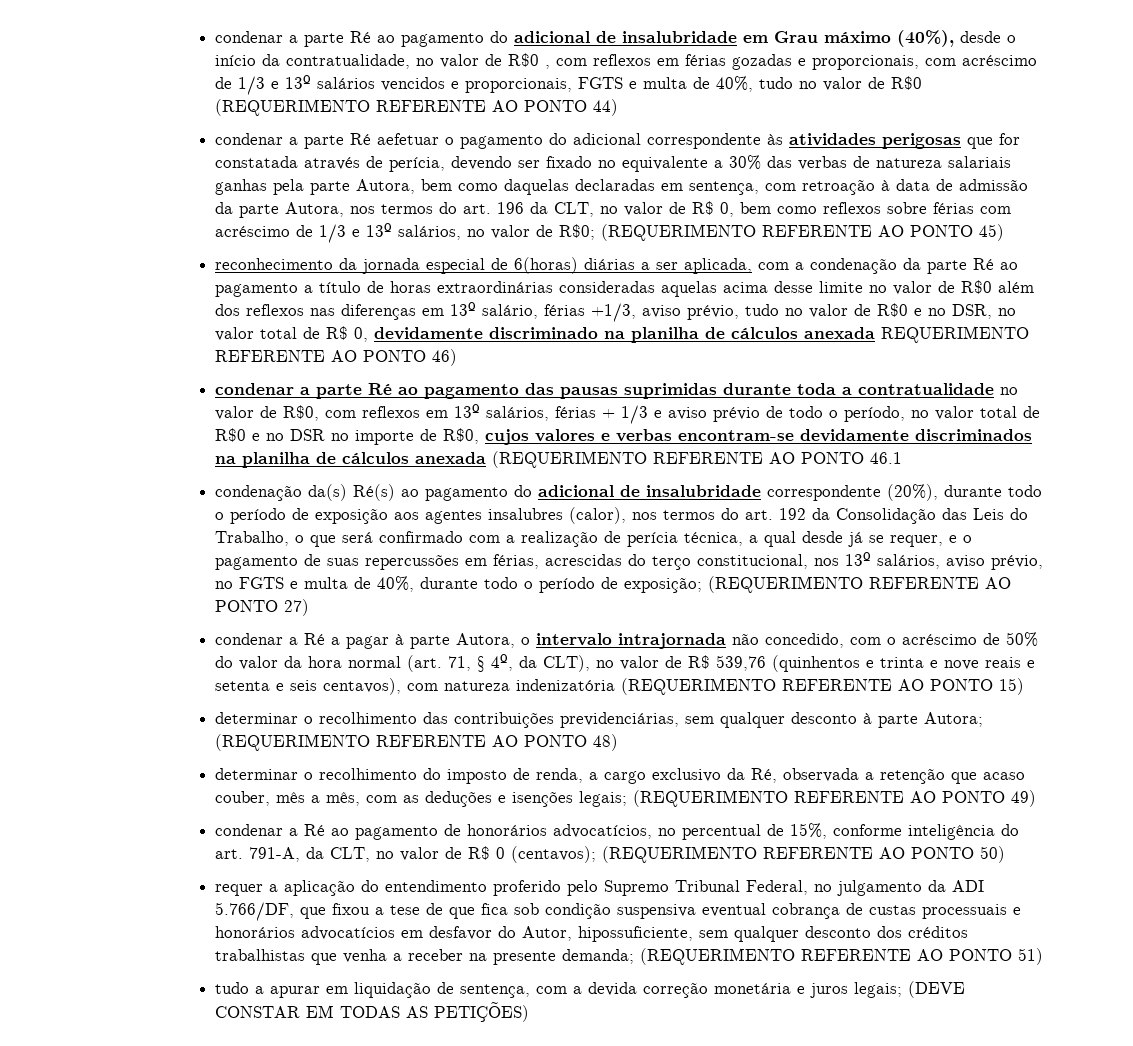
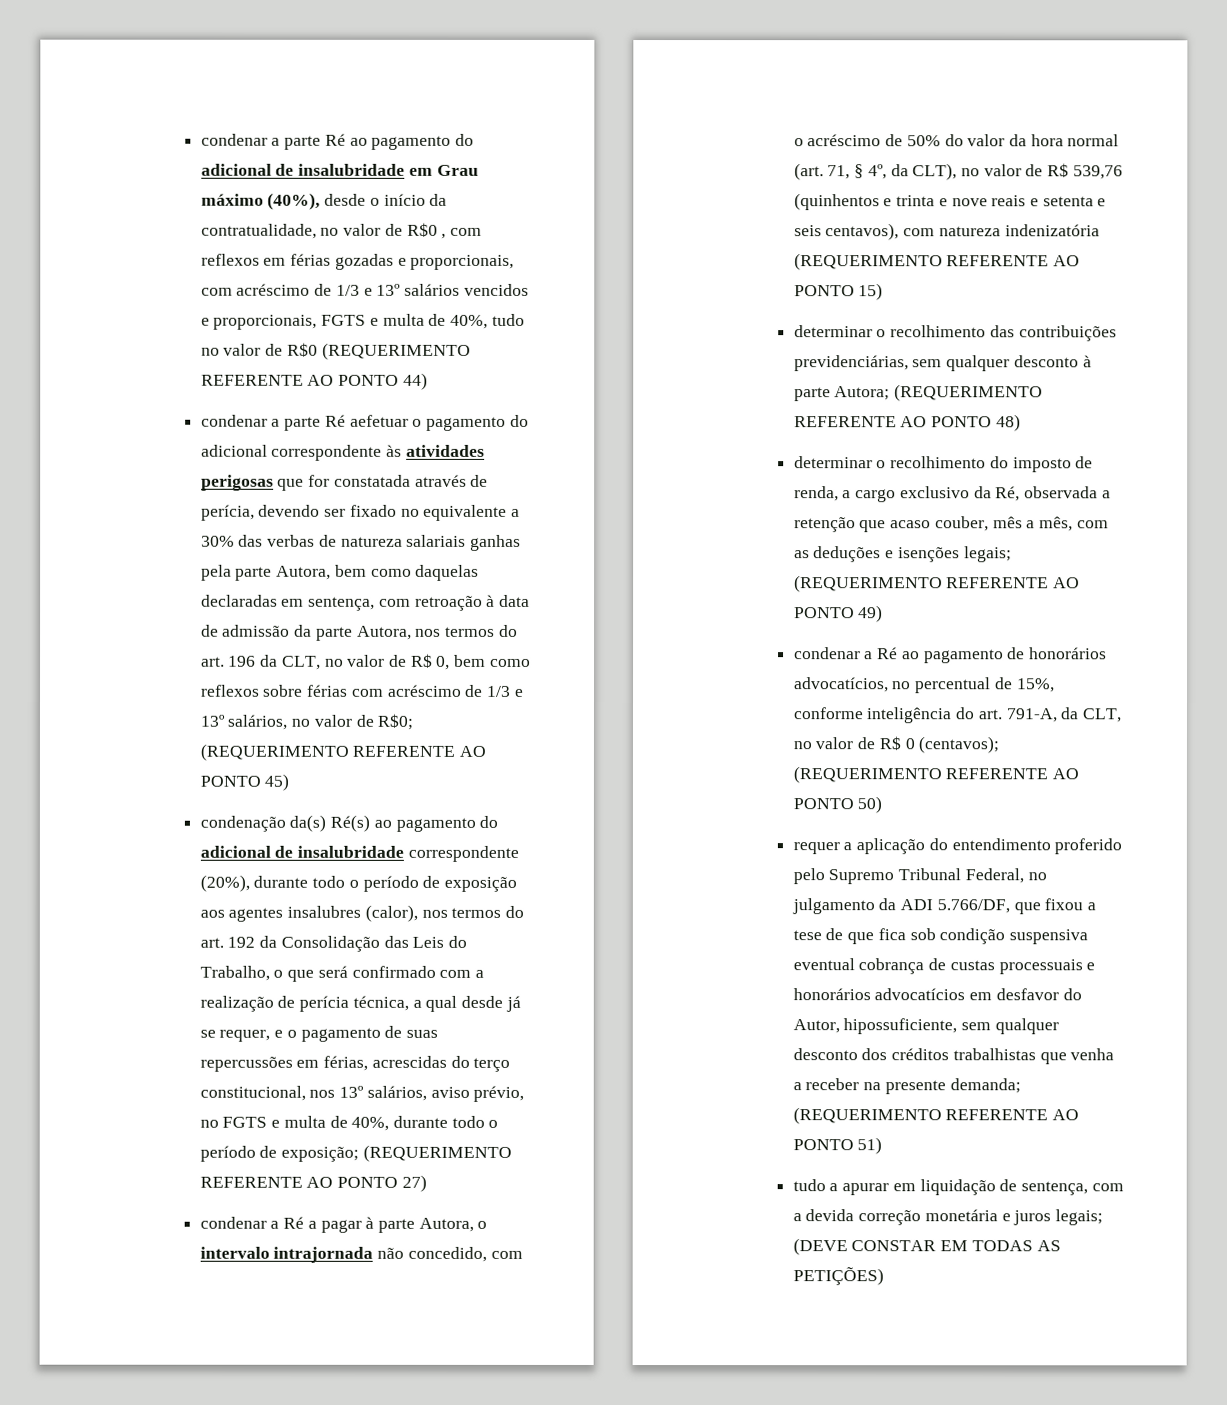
[215,257,1019,274] [215,280,1035,297] [215,302,1017,322] [215,326,1030,343] [215,349,458,366] [215,383,1019,399] [215,404,1041,424] [215,428,1033,445] [215,451,903,468] // reconhecimento da jornada especial de 6(horas) diárias a ser aplicada, com a condenação da parte Ré ao pagamento a título de horas extraordinárias consideradas aquelas acima desse limite no valor de R$0 além dos reflexos nas diferenças em 13º salário, férias +1/3, aviso prévio, tudo no valor de R$0 e no DSR, no valor total de R$ 0, devidamente discriminado na planilha de cálculos anexada REQUERIMENTO REFERENTE AO PONTO 46) // condenar a parte Ré ao pagamento das pausas suprimidas durante toda a contratualidade no valor de R$0, com reflexos em 13º salários, férias + 1/3 e aviso prévio de todo o período, no valor total de R$0 e no DSR no importe de R$0, cujos valores e verbas encontram-se devidamente discriminados na planilha de cálculos anexada (REQUERIMENTO REFERENTE AO PONTO 46.1 -> (290, 782) none

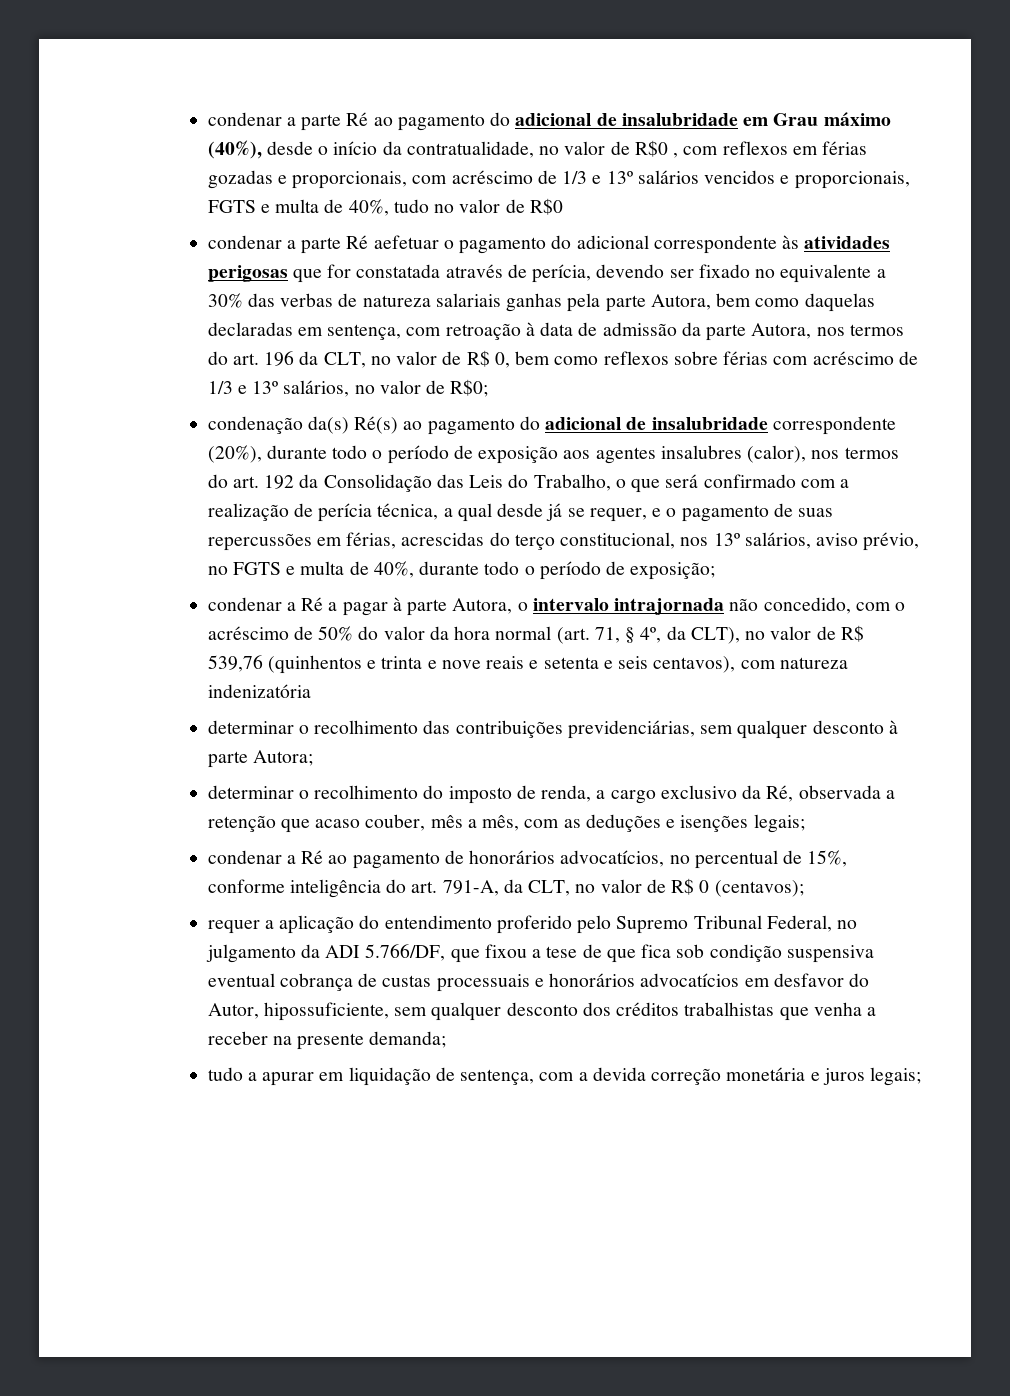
[321,342,471,360] [200,372,428,390] (REQUERIMENTO REFERENTE AO PONTO 44) -> (563, 206) none
[199,743,487,761] [199,773,290,791] (REQUERIMENTO REFERENTE AO PONTO 45) -> (489, 388) none
[362,1144,512,1162] [199,1174,427,1192] (REQUERIMENTO REFERENTE AO PONTO 27) -> (716, 571) none
[793,253,1081,271] [793,283,884,301] (REQUERIMENTO REFERENTE AO PONTO 15) -> (311, 691) none
[894,384,1044,402] [793,414,1021,432] (REQUERIMENTO REFERENTE AO PONTO 48) -> (313, 758) none
[793,575,1081,593] [793,605,884,623] (REQUERIMENTO REFERENTE AO PONTO 49) -> (805, 823) none
[792,766,1080,784] [792,796,883,814] (REQUERIMENTO REFERENTE AO PONTO 50) -> (804, 888) none
[792,1107,1080,1125] [792,1137,883,1155] (REQUERIMENTO REFERENTE AO PONTO 51) -> (447, 1039) none
[792,1238,1061,1256] [792,1267,884,1286] (DEVE CONSTAR EM TODAS AS PETIÇÕES) -> (922, 1076) none

